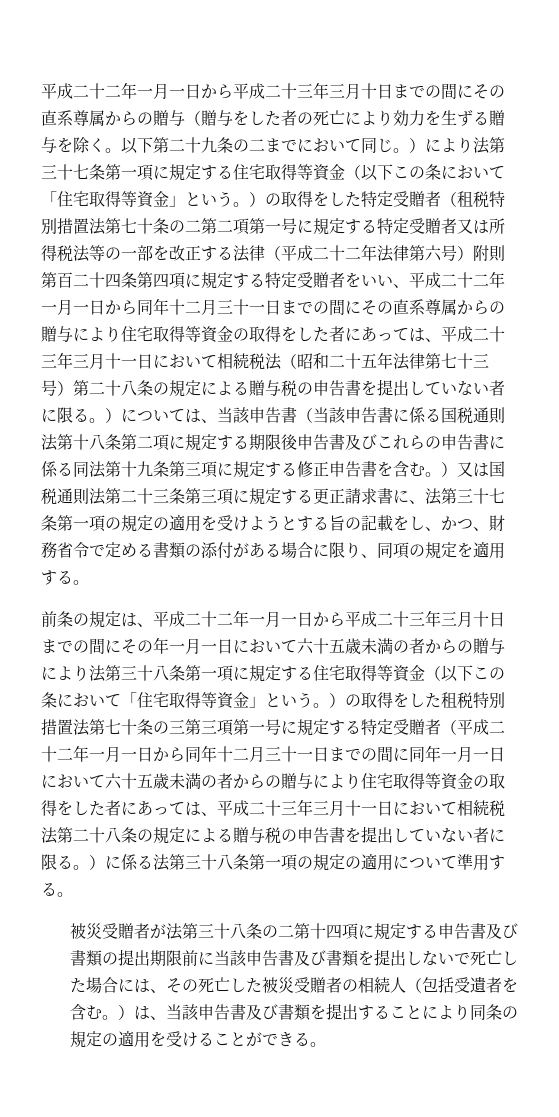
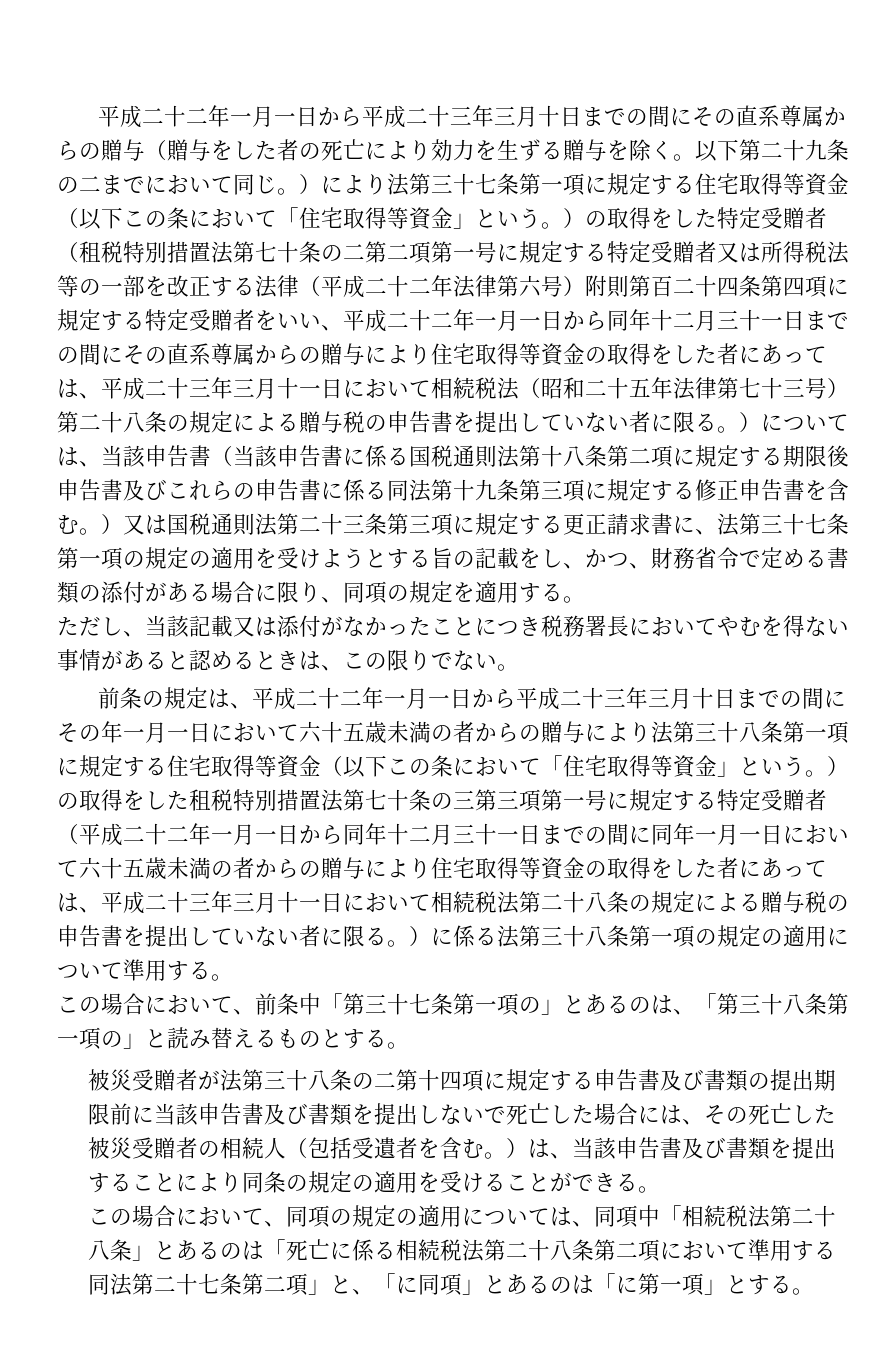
(89, 582) none -> [57,615,849,638] [57,649,519,671] // ただし、当該記載又は添付がなかったことにつき税務署長においてやむを得ない事情があると認めるときは、この限りでない。
(73, 894) none -> [57,993,849,1016] [57,1027,409,1050] // この場合において、前条中「第三十七条第一項の」とあるのは、「第三十八条第一項の」と読み替えるものとする。
(326, 1044) none -> [87,1205,836,1228] [87,1239,836,1262] [87,1273,814,1296] // この場合において、同項の規定の適用については、同項中「相続税法第二十八条」とあるのは「死亡に係る相続税法第二十八条第二項において準用する同法第二十七条第二項」と、「に同項」とあるのは「に第一項」とする。

